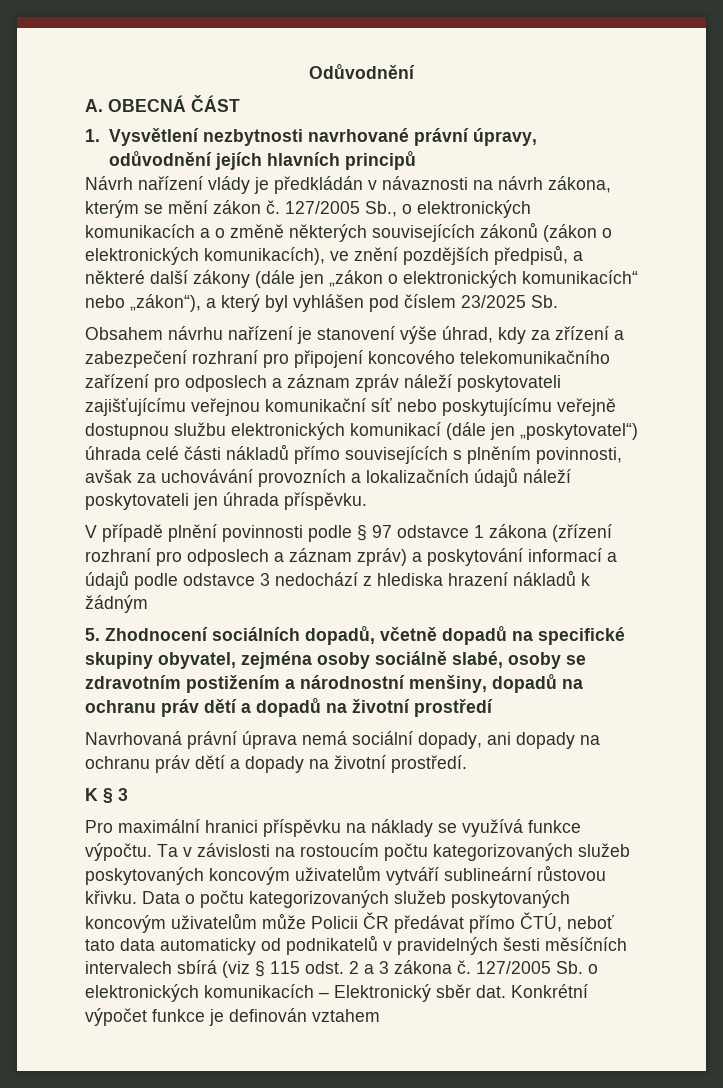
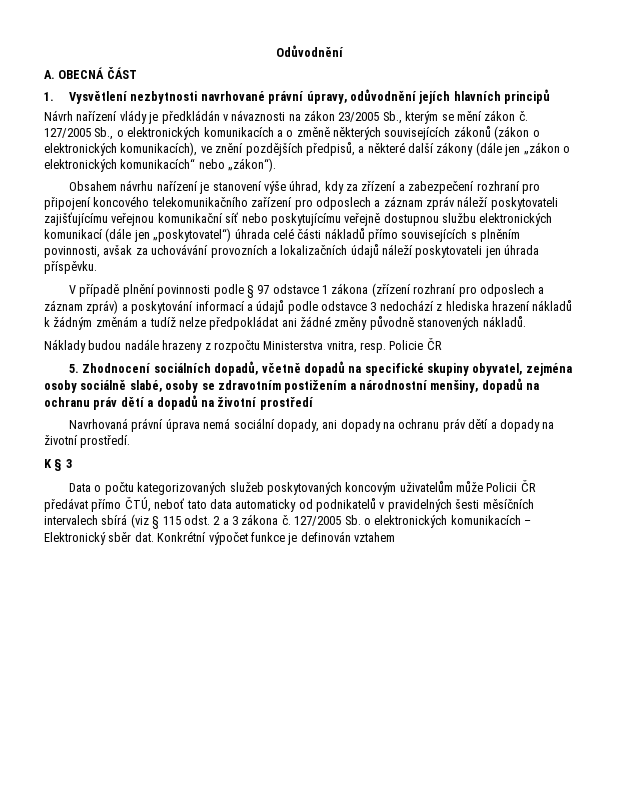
[498,176,611,193] návrh zákona, -> [304,110,402,124] zákon 23/2005 Sb.,
[130,294,558,312] „zákon“), a který byl vyhlášen pod číslem 23/2025 Sb. -> [228,158,277,172] „zákon“).
(148, 604) none -> [95,316,526,330] [44,338,442,353] změnám a tudíž nelze předpokládat ani žádné změny původně stanovených nákladů. // Náklady budou nadále hrazeny z rozpočtu Ministerstva vnitra, resp. Policie ČR
[85,819,581,837] [85,843,630,861] [85,865,606,885] [85,890,137,904] Pro maximální hranici příspěvku na náklady se využívá funkce výpočtu. Ta v závislosti na rostoucím počtu kategorizovaných služeb poskytovaných koncovým uživatelům vytváří sublineární růstovou křivku. -> (72, 463) none

